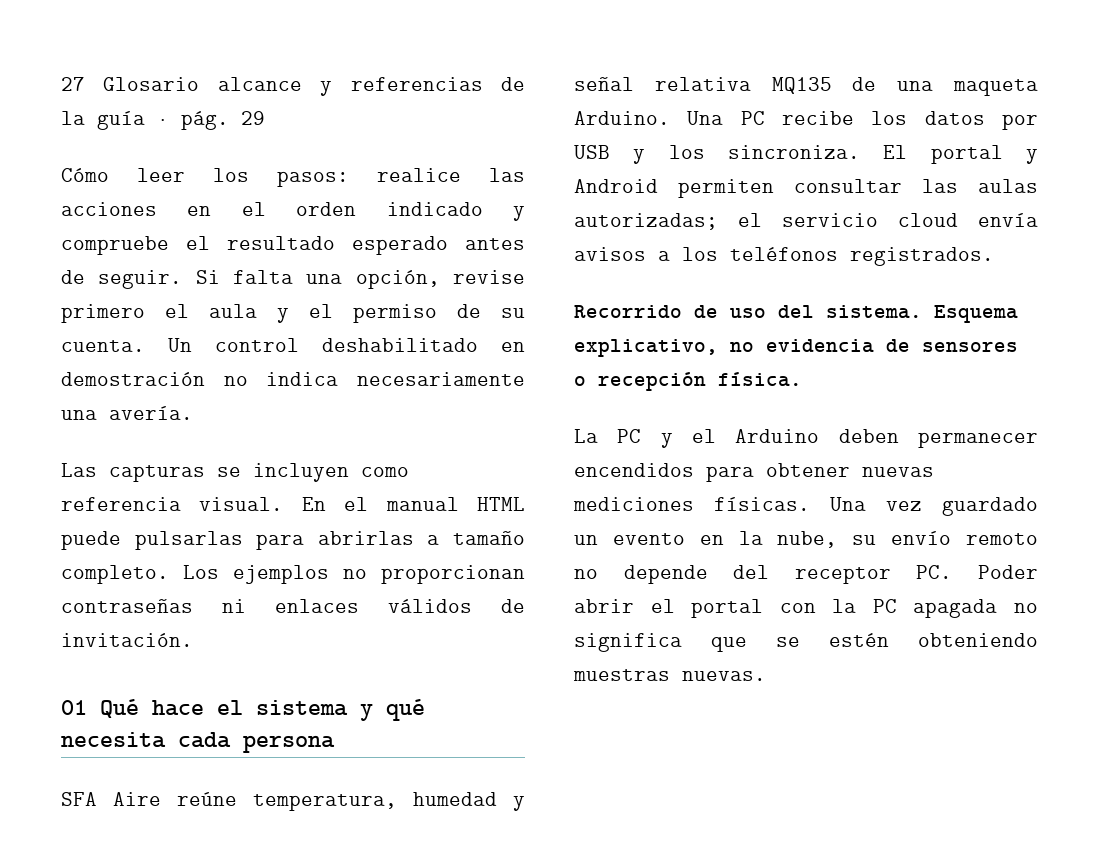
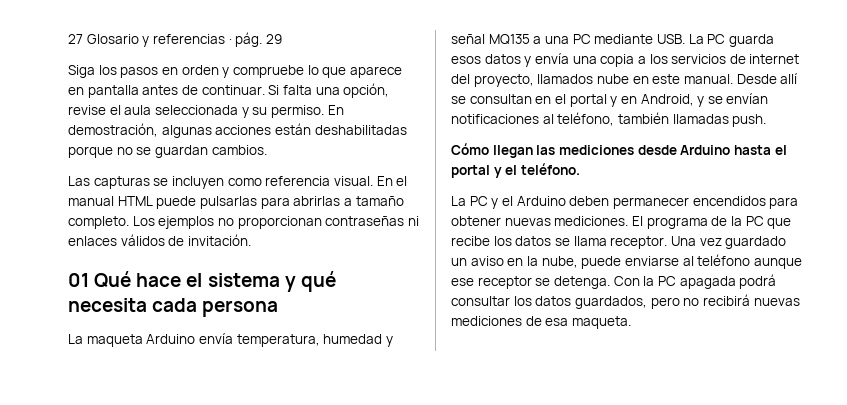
[217,77,302,91] alcance -> (139, 39) none
[500,77,525,91] [61,111,145,130] de la guía -> (225, 39) none
[61,168,525,187] [61,202,525,221] [61,236,448,255] Cómo leer los pasos: realice las acciones en el orden indicado y compruebe el resultado esperado -> [68,65,402,78] [68,85,139,98] Siga los pasos en orden y compruebe lo que aparece en pantalla
[98,270,183,289] seguir. -> [201,85,265,95] continuar.
[61,304,145,323] primero -> (106, 110) none
[277,304,525,323] [61,338,525,352] [61,372,525,386] [61,406,193,420] y el permiso de su cuenta. Un control deshabilitado en demostración no indica necesariamente una avería. -> [154,105,344,118] [68,123,407,138] [68,145,267,158] seleccionada y su permiso. En demostración, algunas acciones están deshabilitadas porque no se guardan cambios.
[61,792,525,811] [574,77,1038,96] [574,111,1038,130] [574,145,1038,164] [574,179,1038,198] [574,213,1038,230] [574,247,994,266] [574,305,1018,323] [574,339,1018,357] [574,372,802,391] SFA Aire reúne temperatura, humedad y señal relativa MQ135 de una maqueta Arduino. Una PC recibe los datos por USB y los sincroniza. El portal y Android permiten consultar las aulas autorizadas; el servicio cloud envía avisos a los teléfonos registrados. // Recorrido de uso del sistema. Esquema explicativo, no evidencia de sensores o recepción física. -> [68,333,393,347] [451,34,774,47] [451,53,800,67] [451,73,798,87] [451,93,769,107] [451,112,767,127] [451,143,787,158] [451,163,580,178] La maqueta Arduino envía temperatura, humedad y señal MQ135 a una PC mediante USB. La PC guarda esos datos y envía una copia a los servicios de internet del proyecto, llamados nube en este manual. Desde allí se consultan en el portal y en Android, y se envían notificaciones al teléfono, también llamadas push. // Cómo llegan las mediciones desde Arduino hasta el portal y el teléfono.
[573,497,810,511] mediciones físicas. -> [554,216,792,229] [451,236,668,249] mediciones. El programa de la PC que recibe los datos se llama receptor.
[612,533,685,545] evento -> [470,256,504,266] aviso
[852,531,1038,545] [574,565,1038,584] [574,599,1038,618] [574,633,1038,652] [573,669,766,681] su envío remoto no depende del receptor PC. Poder abrir el portal con la PC apagada no significa que se estén obteniendo muestras nuevas. -> [581,254,802,269] [451,274,777,289] [451,294,800,309] [451,316,631,329] puede enviarse al teléfono aunque ese receptor se detenga. Con la PC apagada podrá consultar los datos guardados, pero no recibirá nuevas mediciones de esa maqueta.

